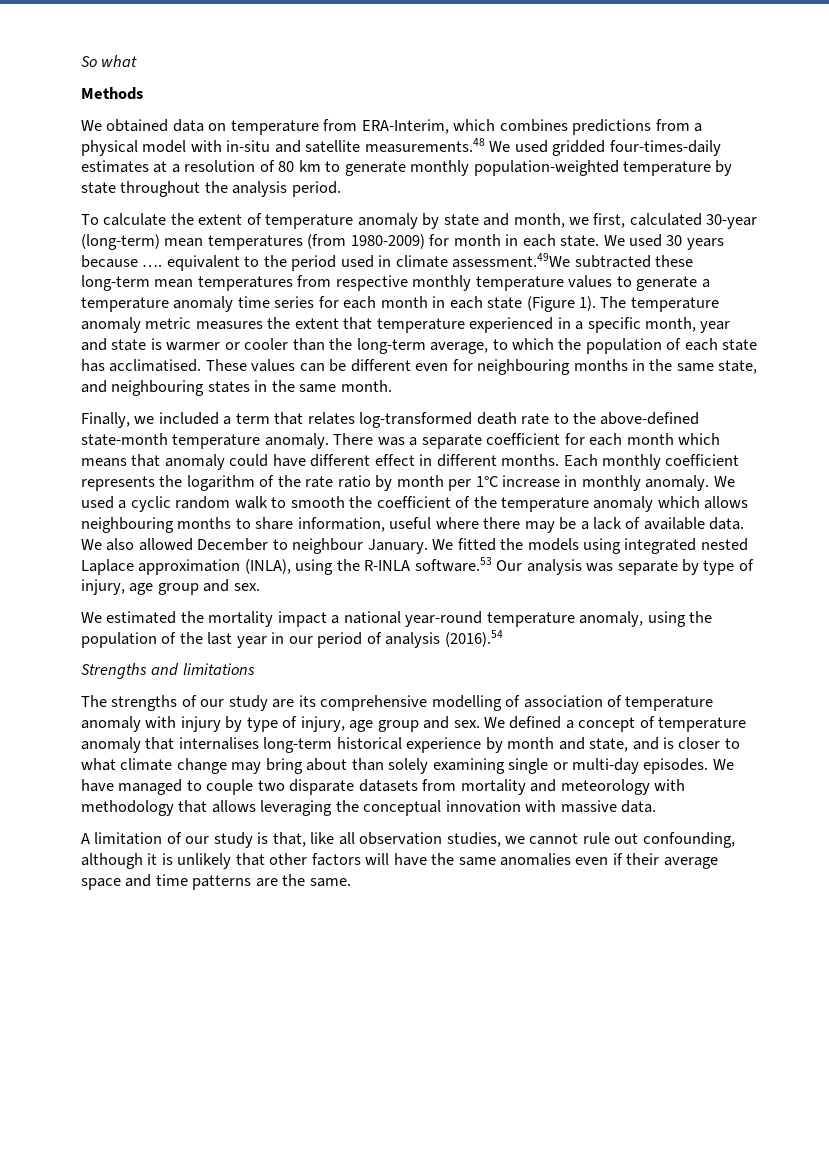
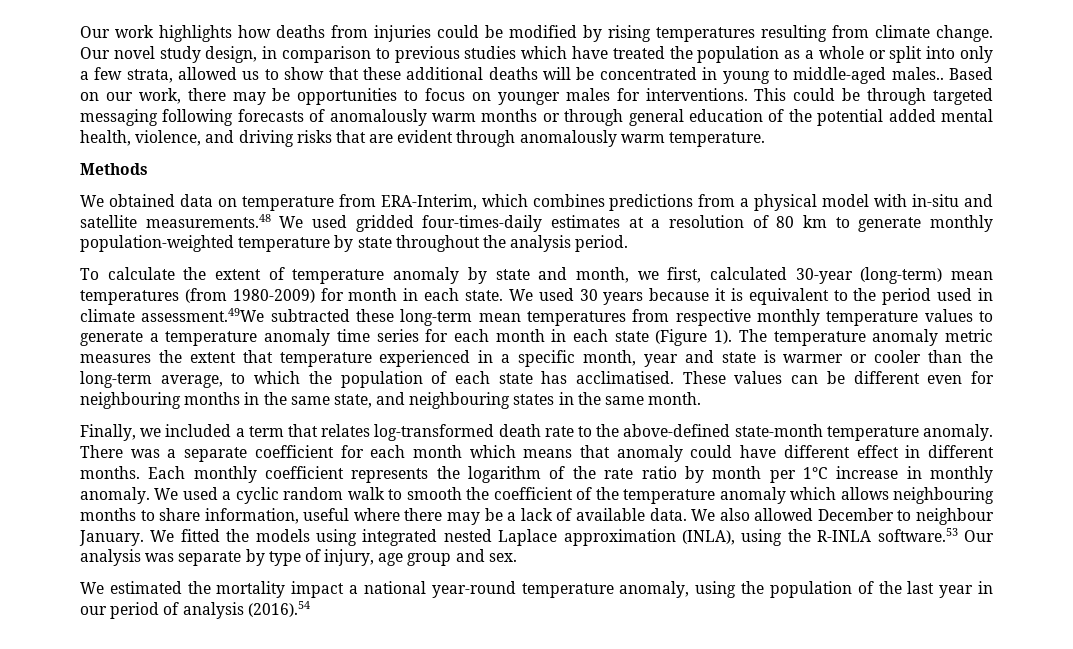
[81,55,138,67] So what -> [80,25,993,42] [80,46,993,63] [80,67,993,84] [80,88,994,105] [80,109,993,126] [80,130,766,147] Our work highlights how deaths from injuries could be modified by rising temperatures resulting from climate change. Our novel study design, in comparison to previous studies which have treated the population as a whole or split into only a few strata, allowed us to show that these additional deaths will be concentrated in young to middle-aged males.. Based on our work, there may be opportunities to focus on younger males for interventions. This could be through targeted messaging following forecasts of anomalously warm months or through general education of the potential added mental health, violence, and driving risks that are evident through anomalously warm temperature.
[142,264,163,267] …. -> [715,288,743,301] it is
[81,663,255,679] [81,695,714,711] [81,716,747,732] [81,737,740,753] [81,758,734,774] [81,779,686,795] [81,800,657,816] [81,832,735,848] [81,853,718,869] [81,874,351,890] // Strengths and limitations // The strengths of our study are its comprehensive modelling of association of temperature anomaly with injury by type of injury, age group and sex. We defined a concept of temperature anomaly that internalises long-term historical experience by month and state, and is closer to what climate change may bring about than solely examining single or multi-day episodes. We have managed to couple two disparate datasets from mortality and meteorology with methodology that allows leveraging the conceptual innovation with massive data. // A limitation of our study is that, like all observation studies, we cannot rule out confounding, although it is unlikely that other factors will have the same anomalies even if their average space and time patterns are the same. -> (310, 609) none

